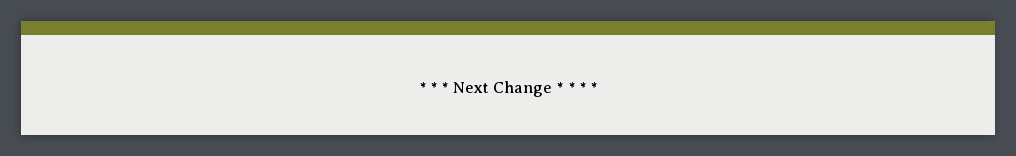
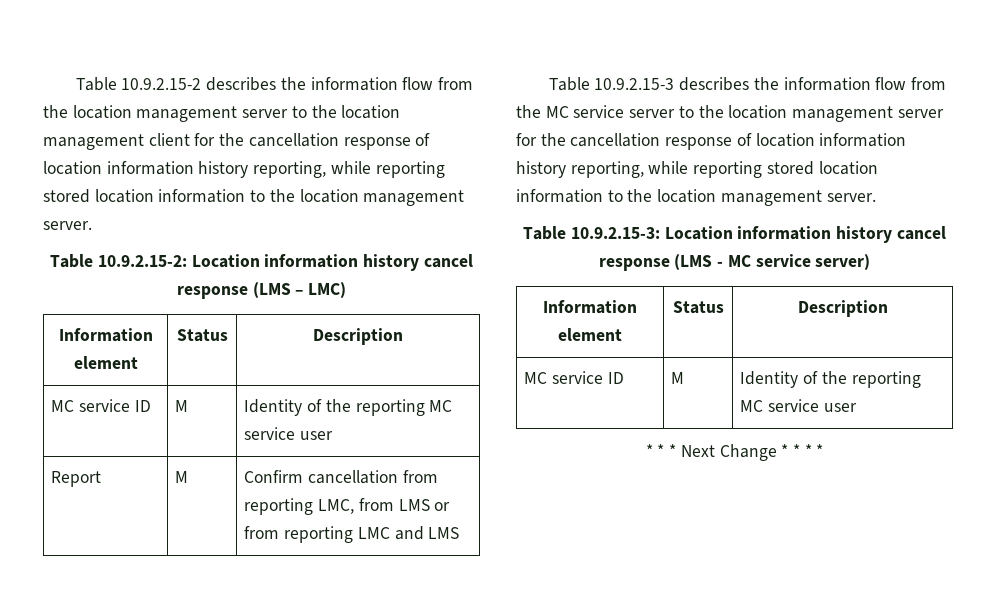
(418, 87) none -> [75,77,474,91] [43,105,401,122] [43,133,431,150] [43,161,445,178] [43,189,465,206] [43,221,92,230] [50,254,473,271] [176,282,347,299] [58,328,153,342] [73,356,138,369] [176,329,228,342] [313,328,403,345] [51,399,151,412] [175,400,189,412] [244,399,453,416] [244,427,334,440] [51,471,102,487] [175,471,189,483] [244,470,438,484] [244,498,451,515] [244,526,460,543] [548,77,947,91] [516,105,944,122] [516,133,907,150] [516,161,878,178] [516,189,876,206] [523,226,946,243] [598,254,871,271] [543,300,637,314] [558,328,622,341] [672,301,724,314] [797,300,888,317] [524,371,624,384] [671,372,685,384] [740,371,921,388] [740,399,857,412] Table 10.9.2.15-2 describes the information flow from the location management server to the location management client for the cancellation response of location information history reporting, while reporting stored location information to the location management server. // Table 10.9.2.15-2: Location information history cancel response (LMS – LMC) // Information element | Status | Description // MC service ID | M | Identity of the reporting MC service user // Report | M | Confirm cancellation from reporting LMC, from LMS or from reporting LMC and LMS // Table 10.9.2.15-3 describes the information flow from the MC service server to the location management server for the cancellation response of location information history reporting, while reporting stored location information to the location management server. // Table 10.9.2.15-3: Location information history cancel response (LMS - MC service server) // Information element | Status | Description // MC service ID | M | Identity of the reporting MC service user //

